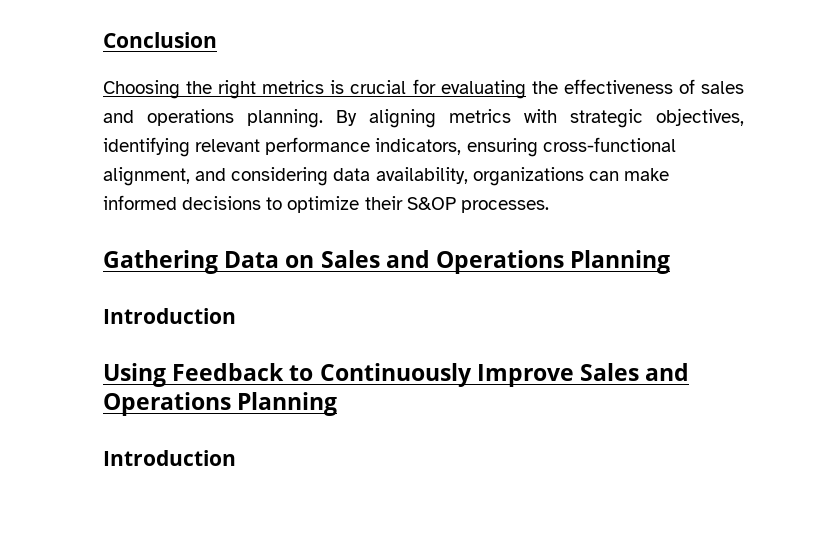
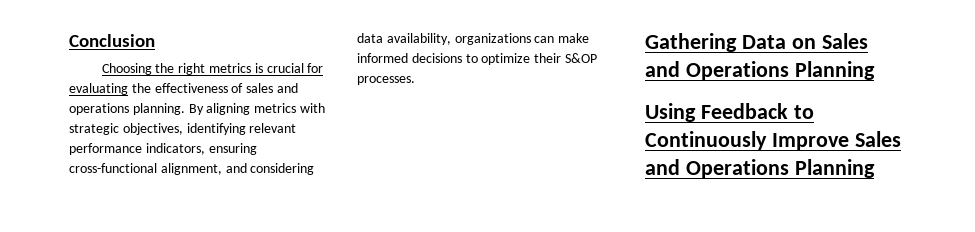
[103,308,236,324] // Introduction -> (875, 70) none
[103,450,236,466] // Introduction -> (875, 168) none

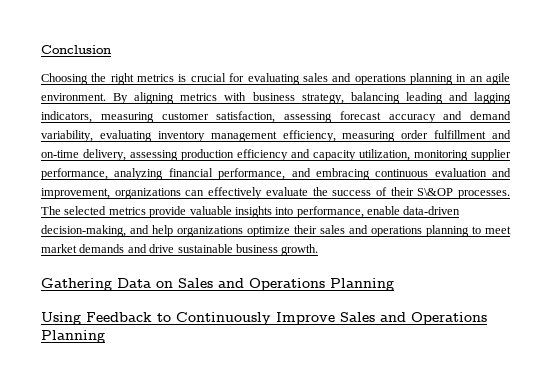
[131,83,298,93] [69,103,325,115] [69,123,297,135] [69,143,257,155] [69,163,315,175] [357,33,590,45] [357,53,597,65] [357,76,415,85] the effectiveness of sales and operations planning. By aligning metrics with strategic objectives, identifying relevant performance indicators, ensuring cross-functional alignment, and considering data availability, organizations can make informed decisions to optimize their S&OP processes. -> [302,73,510,85] [41,92,512,104] [41,111,511,123] [41,130,511,142] [41,149,511,161] [41,168,511,180] [41,187,510,199] [41,206,461,218] [41,225,511,237] [41,244,319,256] sales and operations planning in an agile environment. By aligning metrics with business strategy, balancing leading and lagging indicators, measuring customer satisfaction, assessing forecast accuracy and demand variability, evaluating inventory management efficiency, measuring order fulfillment and on-time delivery, assessing production efficiency and capacity utilization, monitoring supplier performance, analyzing financial performance, and embracing continuous evaluation and improvement, organizations can effectively evaluate the success of their S\&OP processes. The selected metrics provide valuable insights into performance, enable data-driven decision-making, and help organizations optimize their sales and operations planning to meet market demands and drive sustainable business growth.

